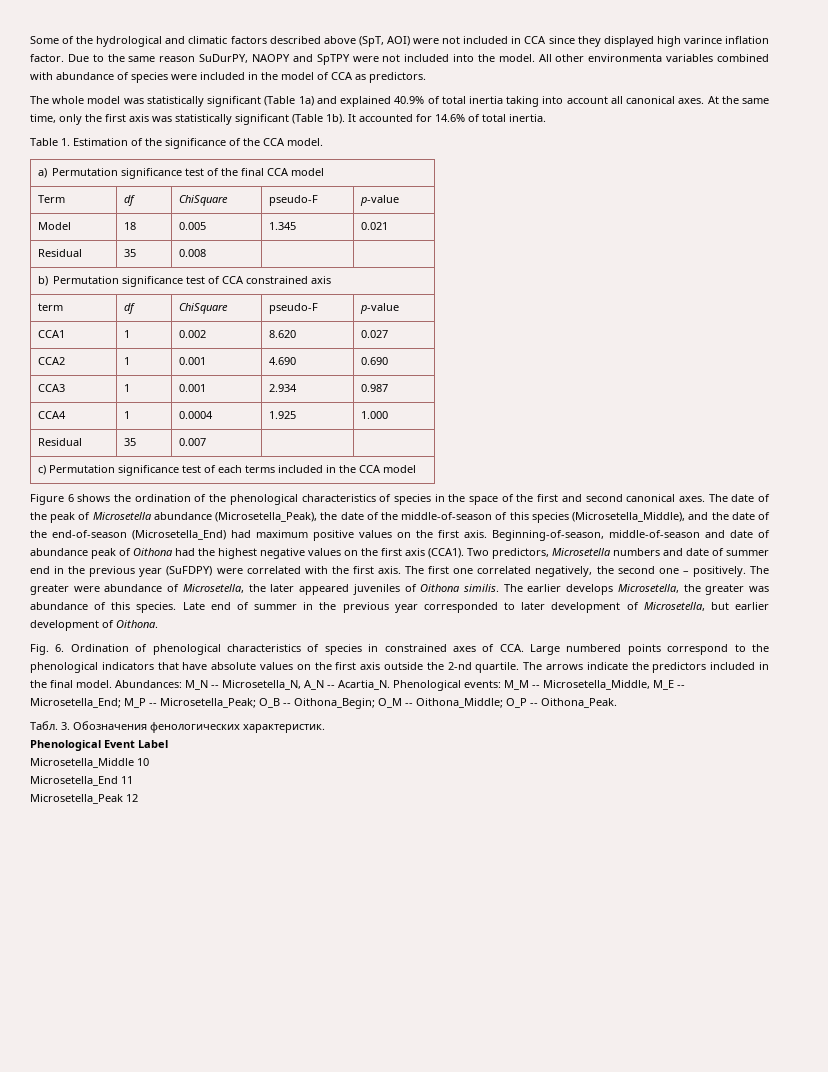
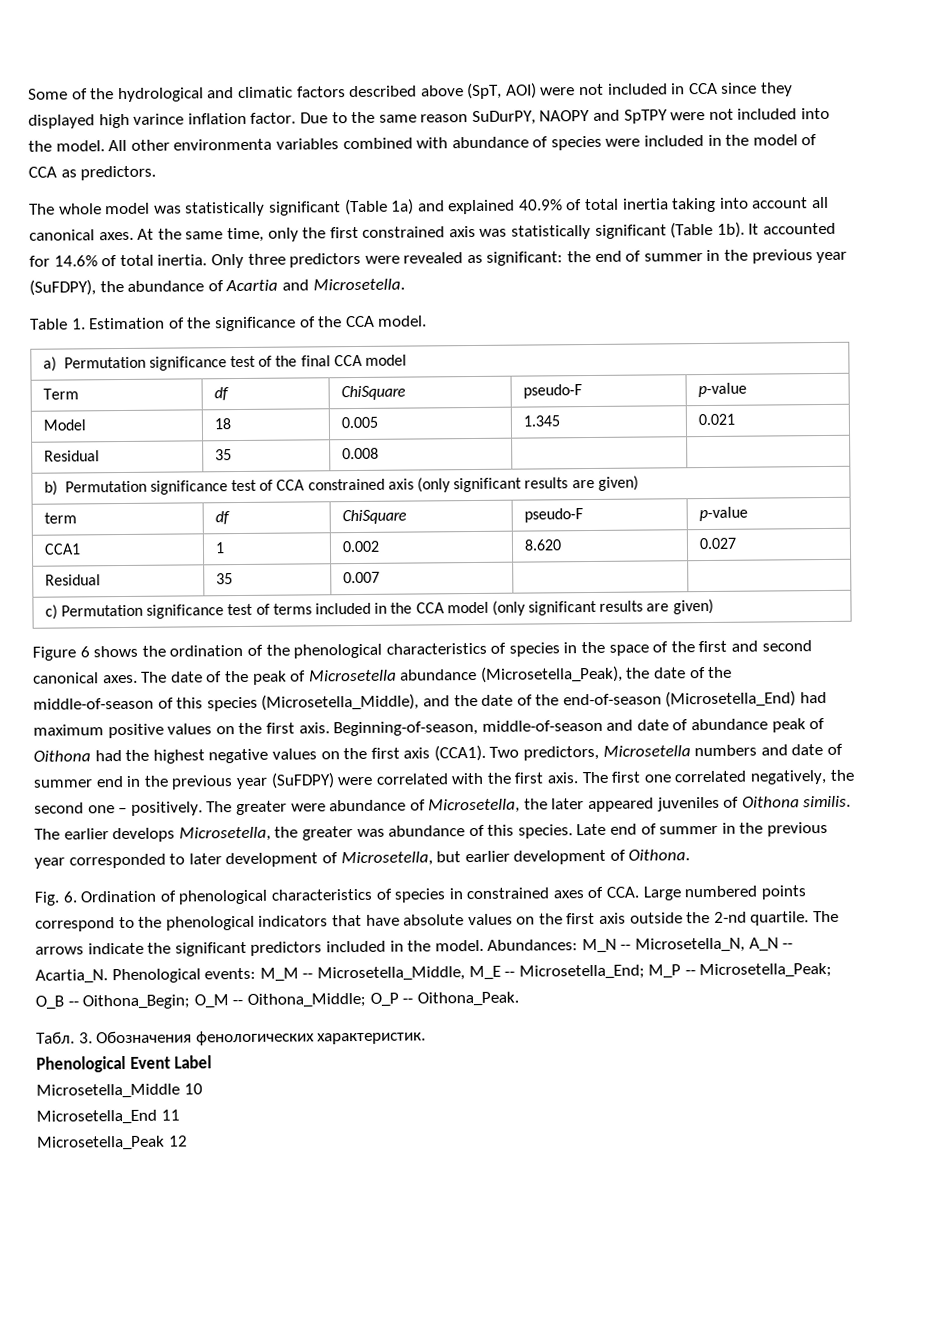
(126, 118) none -> [362,226,446,238] constrained
(546, 118) none -> [210,249,848,269] [29,278,405,296] Only three predictors were revealed as significant: the end of summer in the previous year (SuFDPY), the abundance of Acartia and Microsetella.
(332, 280) none -> [416,475,639,493] (only significant results are given)
[37,357,65,365] [123,357,130,365] [178,357,206,365] [268,357,296,365] [360,357,388,365] [37,384,65,392] [123,384,130,392] [178,384,206,392] [268,384,297,392] [360,384,388,392] [37,411,66,419] [123,411,130,419] [178,411,213,419] [268,411,296,419] [360,411,388,419] // CCA2 | 1 | 0.001 | 4.690 | 0.690 // CCA3 | 1 | 0.001 | 2.934 | 0.987 // CCA4 | 1 | 0.0004 | 1.925 | 1.000 -> (737, 543) none
[217,465,242,473] each -> (270, 609) none
(416, 469) none -> [491,598,714,616] (only significant results are given)
(649, 666) none -> [174,941,247,957] significant
[50,680,73,688] final -> (432, 946) none

